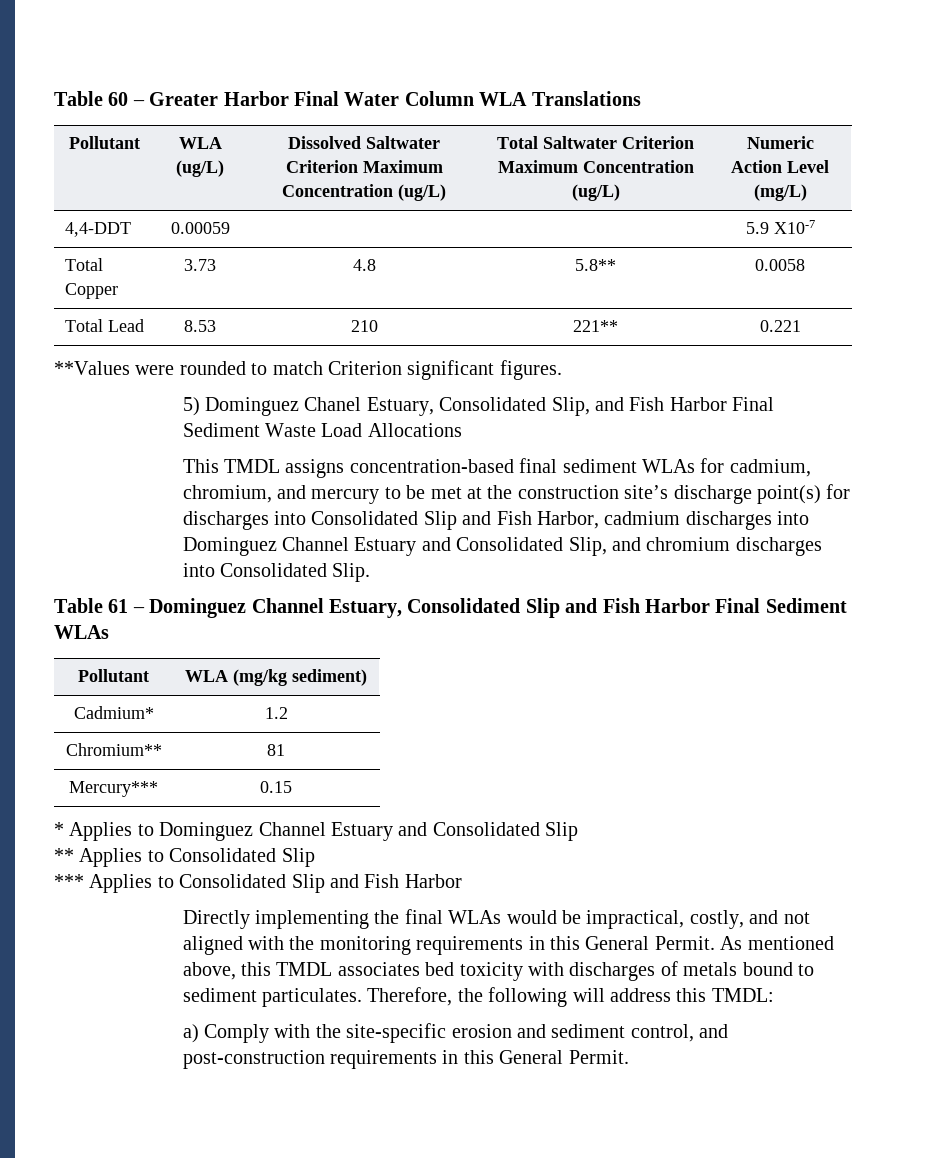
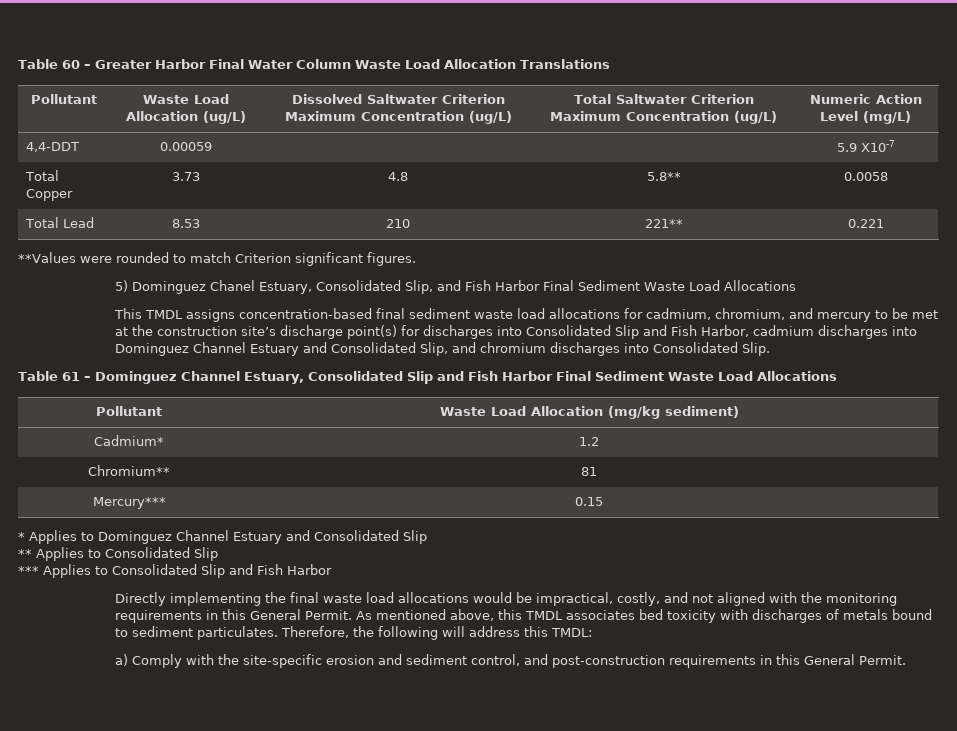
[479,92,528,106] WLA -> [354,59,516,69] Waste Load Allocation
[178,137,222,149] WLA -> [142,94,229,104] [125,111,198,121] Waste Load Allocation
[641,459,695,473] WLAs -> [473,308,620,319] waste load allocations
[54,625,109,639] [78,669,149,682] [185,670,228,682] WLAs // Pollutant | WLA -> [667,371,837,381] [96,406,162,416] [439,406,603,416] Waste Load Allocations // Pollutant | Waste Load Allocation
[448,910,502,924] WLAs -> [322,592,469,603] waste load allocations

